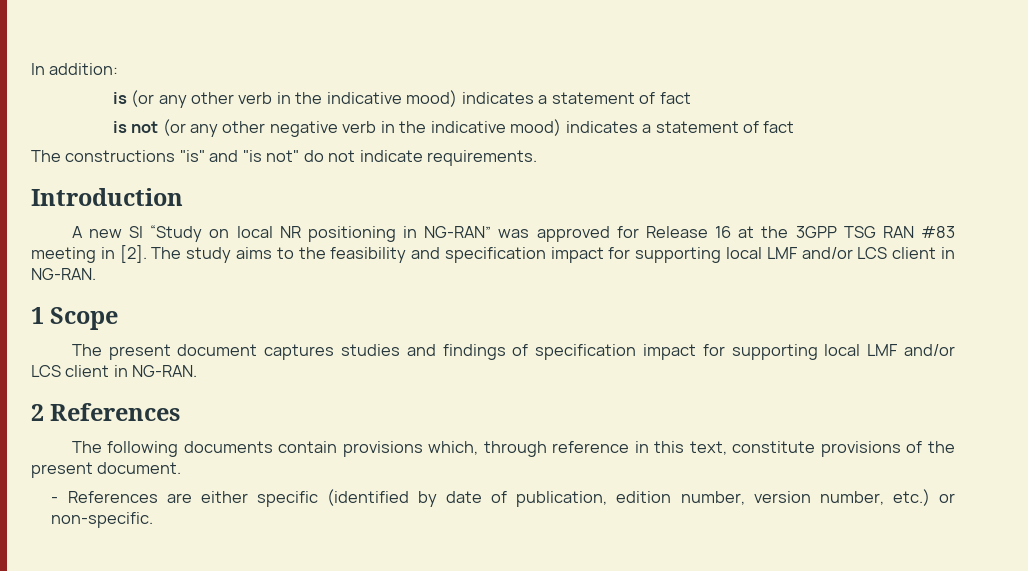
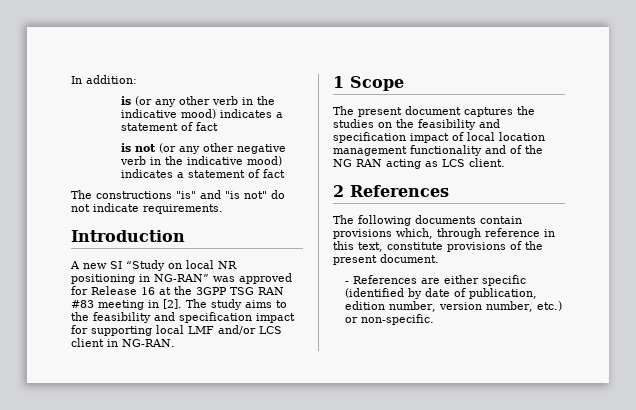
[340,344,956,360] [31,365,198,377] studies and findings of specification impact for supporting local LMF and/or LCS client in NG-RAN. -> [517,106,535,115] [333,119,500,130] [333,132,545,143] [333,145,543,156] [333,158,505,169] the studies on the feasibility and specification impact of local location management functionality and of the NG RAN acting as LCS client.

